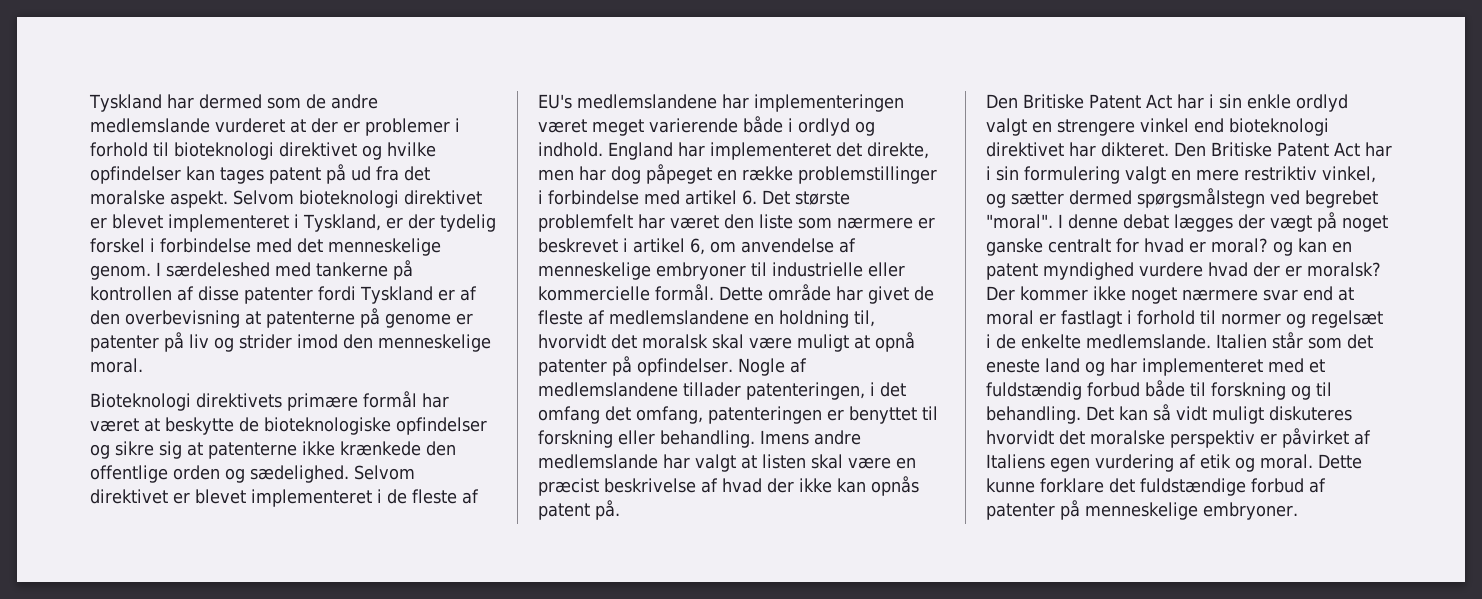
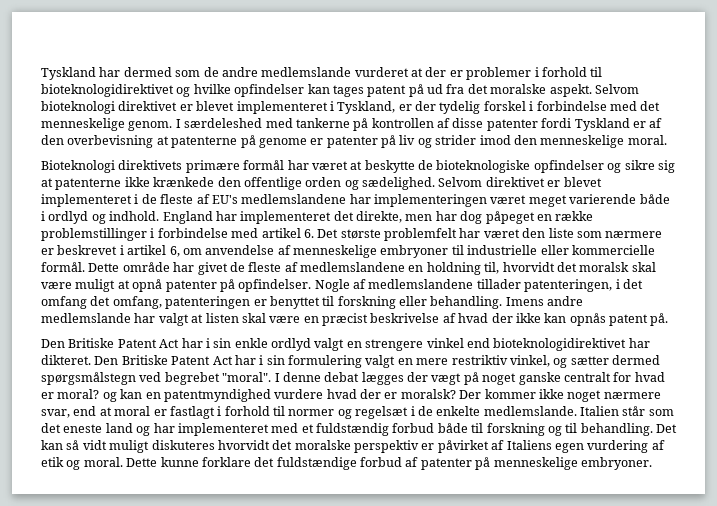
[174,142,357,160] bioteknologi direktivet -> [41,84,174,97] bioteknologidirektivet
[1229,118,1329,136] [986,142,1064,157] bioteknologi direktivet -> [493,338,627,351] bioteknologidirektivet
[986,262,1134,280] patent myndighed -> [163,389,271,402] patentmyndighed
[1263,289,1298,301] svar -> [41,409,70,418] svar,

